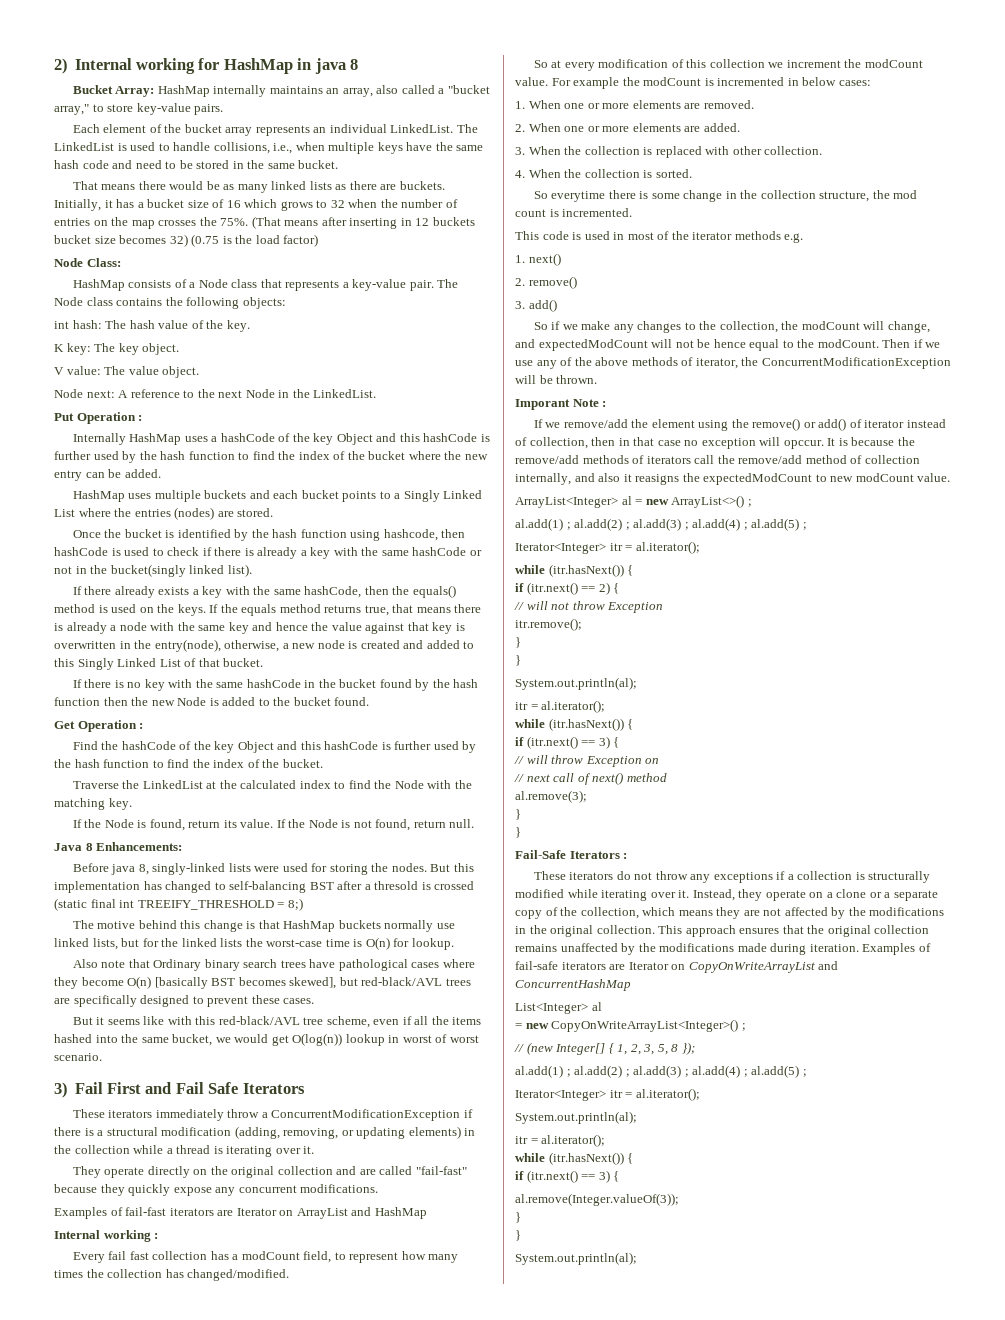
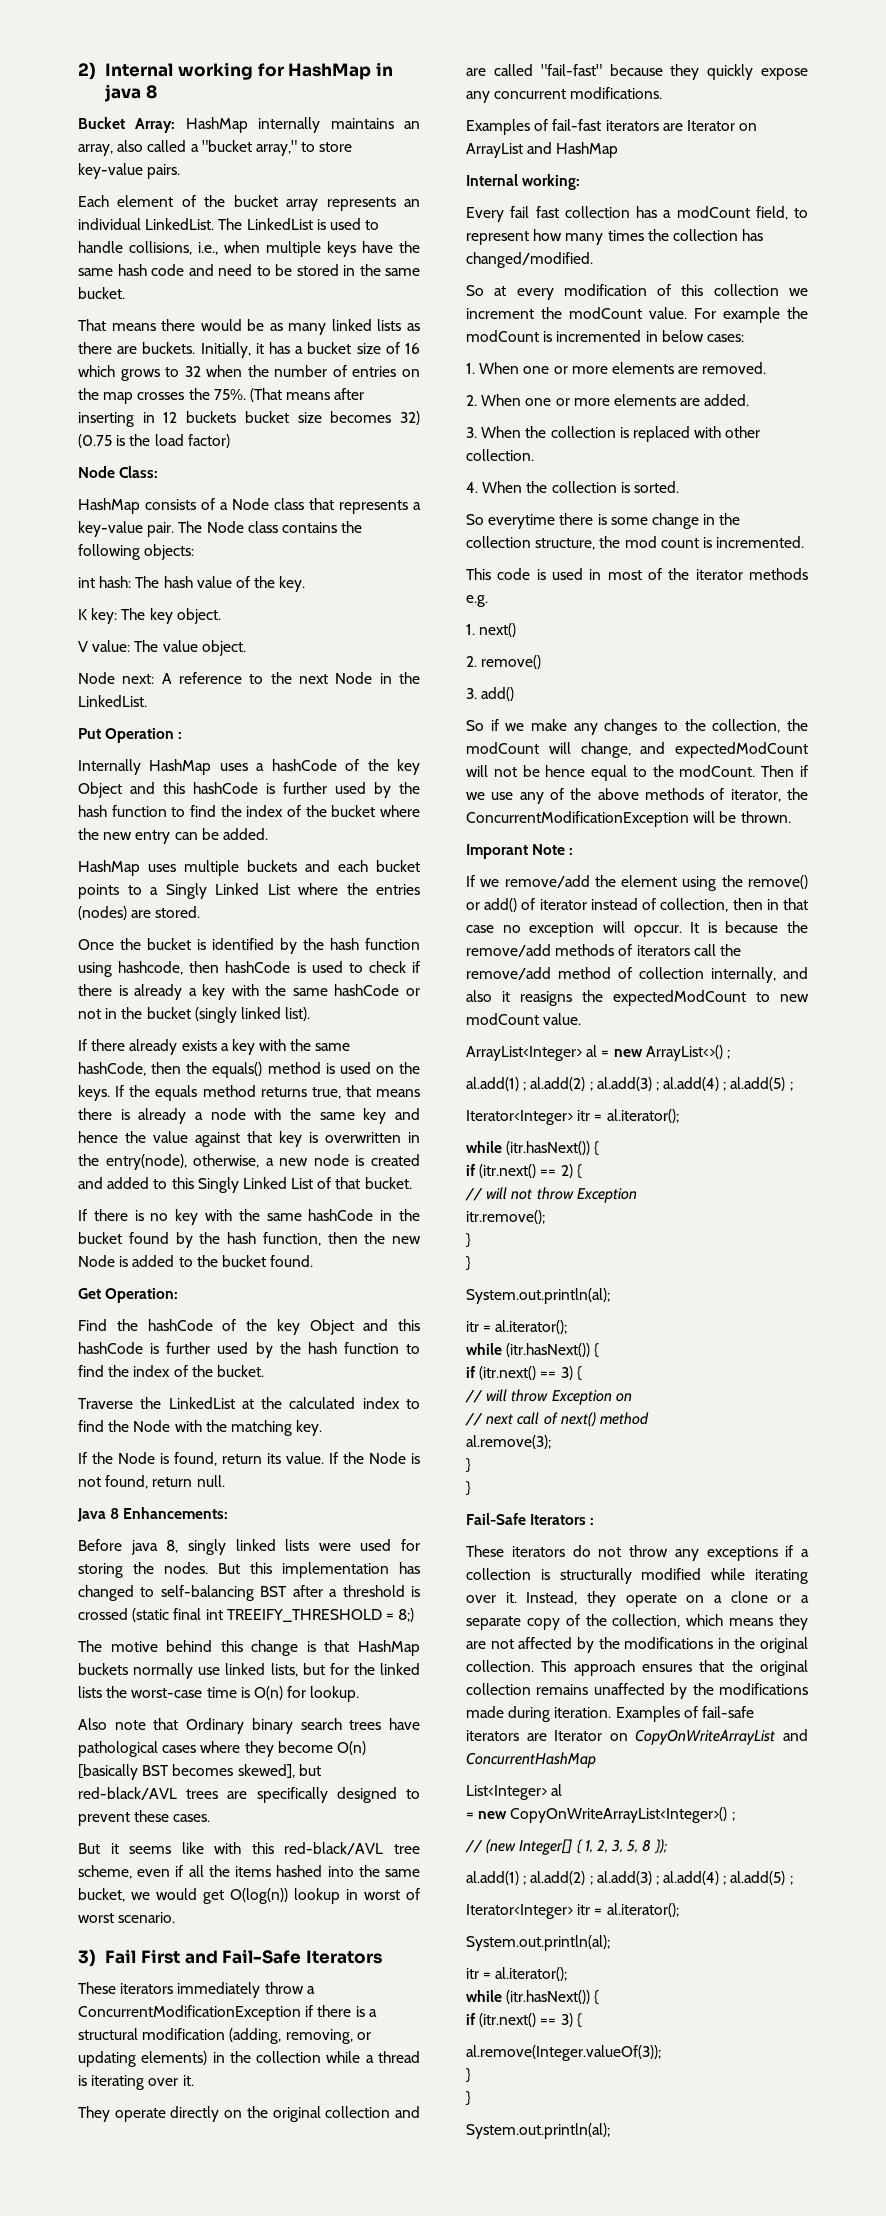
[110,564,186,577] bucket(singly -> [146,1007,237,1023] bucket (singly
[54,697,100,706] function -> [262,1232,321,1246] function,
[77,720,144,732] Operation : -> [105,1288,179,1303] Operation:
[152,863,226,875] singly-linked -> [187,1539,276,1555] singly linked
[374,881,419,890] thresold -> [342,1585,405,1597] threshold
[175,1082,239,1094] Fail Safe -> [222,1949,302,1964] Fail-Safe
[103,1230,159,1242] working : -> [522,174,581,190] working:

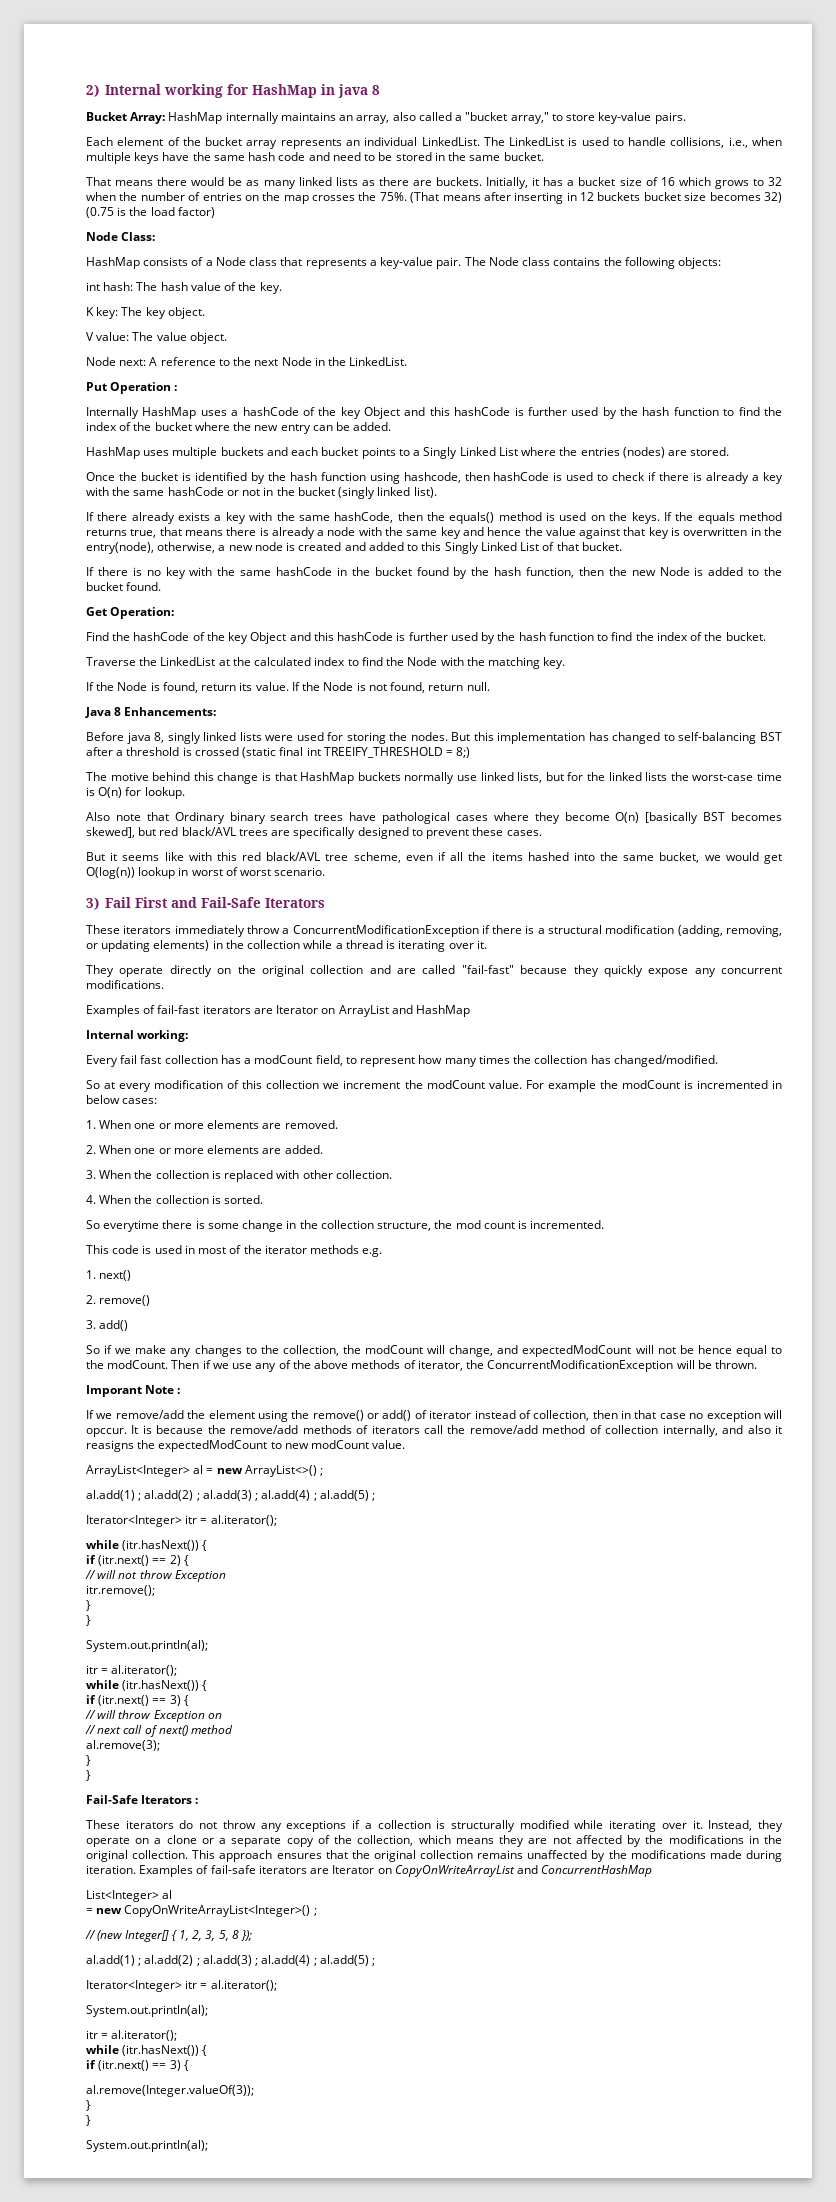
[78,1787,177,1800] red-black/AVL -> [159,827,236,836] red black/AVL
[284,1842,384,1855] red-black/AVL -> [242,852,321,861] red black/AVL

